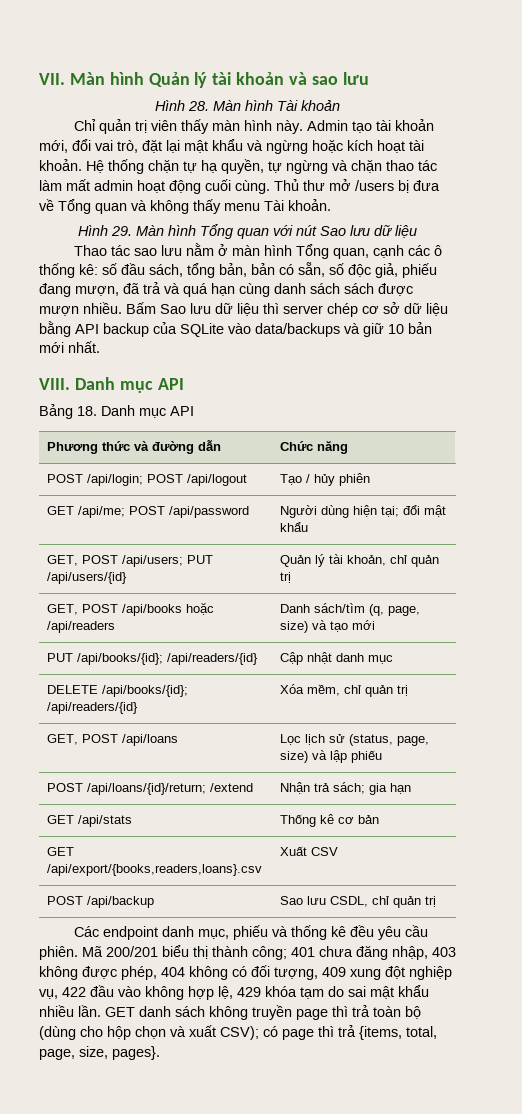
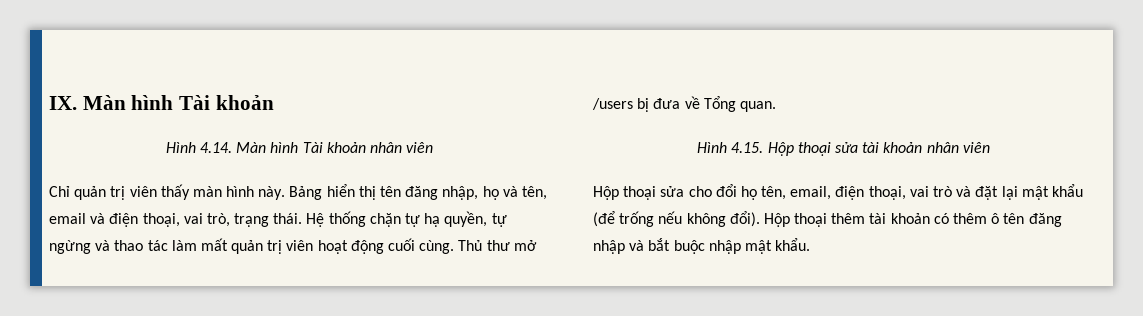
[39,72,369,88] [155,100,340,111] VII. Màn hình Quản lý tài khoản và sao lưu // Hình 28. Màn hình Tài khoản -> [49,95,274,110] [165,142,434,153] IX. Màn hình Tài khoản // Hình 4.14. Màn hình Tài khoản nhân viên
[307,119,435,133] [39,139,424,154] [39,159,82,171] Admin tạo tài khoản mới, đổi vai trò, đặt lại mật khẩu và ngừng hoặc kích hoạt tài khoản. -> [289,184,547,200] [49,213,303,227] Bảng hiển thị tên đăng nhập, họ và tên, email và điện thoại, vai trò, trạng thái.
[351,159,382,173] chặn -> (111, 245) none
[94,180,133,191] admin -> [231,240,314,254] quản trị viên
[95,199,331,214] [78,224,417,239] [74,243,443,259] [39,262,437,278] [39,282,413,297] [39,302,448,317] [39,321,432,337] [39,341,100,353] [39,377,184,393] [39,404,194,419] [47,440,222,454] [280,441,349,454] [47,474,248,486] [280,473,371,486] [47,506,250,518] [280,505,447,518] [280,522,309,532] [47,555,214,567] [47,572,128,584] [280,554,440,567] [280,572,292,583] [47,602,215,616] [47,621,116,633] [280,603,421,616] [280,620,376,633] [47,653,259,665] [280,652,394,665] [47,685,189,697] [47,702,139,714] [280,684,409,697] [47,734,179,746] [280,734,430,746] [280,750,383,763] [47,783,254,795] [280,782,412,795] [47,815,133,827] [280,814,380,827] [47,847,75,856] [47,864,263,876] [280,846,339,856] [47,896,155,908] [280,896,437,908] [74,925,429,940] [39,945,456,960] [39,965,452,980] [39,985,429,1000] [39,1005,421,1020] [39,1025,437,1040] [39,1046,160,1060] quan và không thấy menu Tài khoản. // Hình 29. Màn hình Tổng quan với nút Sao lưu dữ liệu // Thao tác sao lưu nằm ở màn hình Tổng quan, cạnh các ô thống kê: số đầu sách, tổng bản, bản có sẵn, số độc giả, phiếu đang mượn, đã trả và quá hạn cùng danh sách sách được mượn nhiều. Bấm Sao lưu dữ liệu thì server chép cơ sở dữ liệu bằng API backup của SQLite vào data/backups và giữ 10 bản mới nhất. // VIII. Danh mục API // Bảng 18. Danh mục API // Phương thức và đường dẫn | Chức năng // POST /api/login; POST /api/logout | Tạo / hủy phiên // GET /api/me; POST /api/password | Người dùng hiện tại; đổi mật khẩu // GET, POST /api/users; PUT /api/users/{id} | Quản lý tài khoản, chỉ quản trị // GET, POST /api/books hoặc /api/readers | Danh sách/tìm (q, page, size) và tạo mới // PUT /api/books/{id}; /api/readers/{id} | Cập nhật danh mục // DELETE /api/books/{id}; /api/readers/{id} | Xóa mềm, chỉ quản trị // GET, POST /api/loans | Lọc lịch sử (status, page, size) và lập phiếu // POST /api/loans/{id}/return; /extend | Nhận trả sách; gia hạn // GET /api/stats | Thống kê cơ bản // GET /api/export/{books,readers,loans}.csv | Xuất CSV // POST /api/backup | Sao lưu CSDL, chỉ quản trị // Các endpoint danh mục, phiếu và thống kê đều yêu cầu phiên. Mã 200/201 biểu thị thành công; 401 chưa đăng nhập, 403 không được phép, 404 không có đối tượng, 409 xung đột nghiệp vụ, 422 đầu vào không hợp lệ, 429 khóa tạm do sai mật khẩu nhiều lần. GET danh sách không truyền page thì trả toàn bộ (dùng cho hộp chọn và xuất CSV); có page thì trả {items, total, page, size, pages}. -> [739,101,776,112] [697,142,990,156] [593,184,1083,200] [593,211,1062,227] [593,238,811,254] quan. // Hình 4.15. Hộp thoại sửa tài khoản nhân viên // Hộp thoại sửa cho đổi họ tên, email, điện thoại, vai trò và đặt lại mật khẩu (để trống nếu không đổi). Hộp thoại thêm tài khoản có thêm ô tên đăng nhập và bắt buộc nhập mật khẩu.

